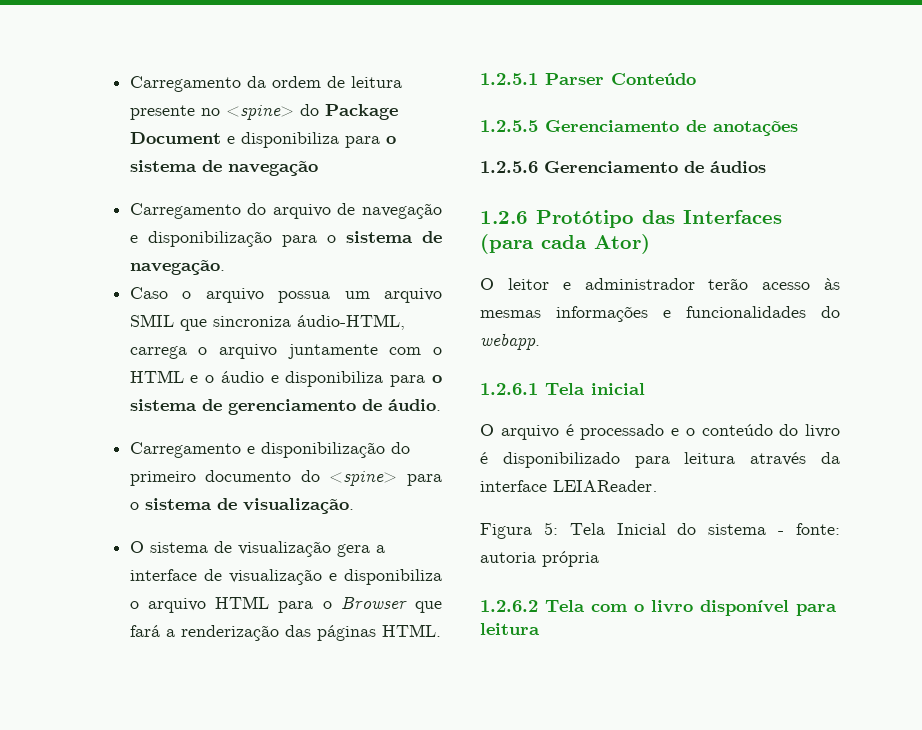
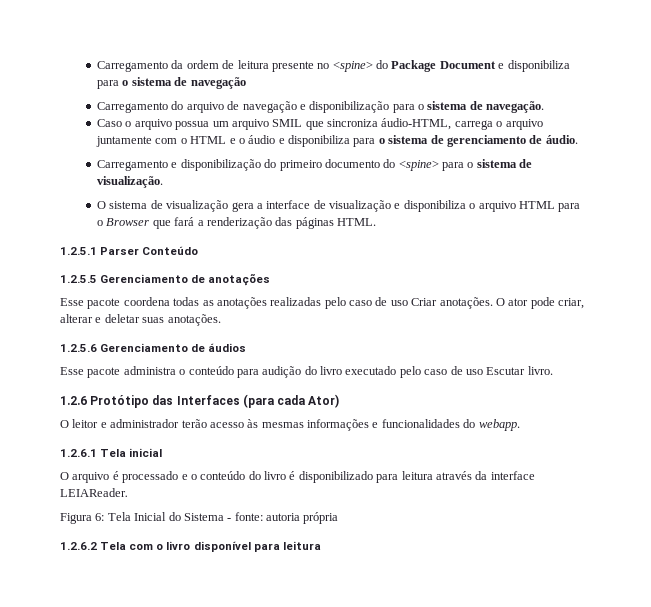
[480,161,766,173] 1.2.5.6 Gerenciamento de áudios -> [60,297,584,309] [60,314,221,326] [60,343,247,352] [60,366,553,378] Esse pacote coordena todas as anotações realizadas pelo caso de uso Criar anotações. O ator pode criar, alterar e deletar suas anotações. // 1.2.5.6 Gerenciamento de áudios // Esse pacote administra o conteúdo para audição do livro executado pelo caso de uso Escutar livro.
[543,522,558,535] 5: -> [95,513,105,521] 6:
[708,524,767,535] sistema -> [183,513,224,521] Sistema

